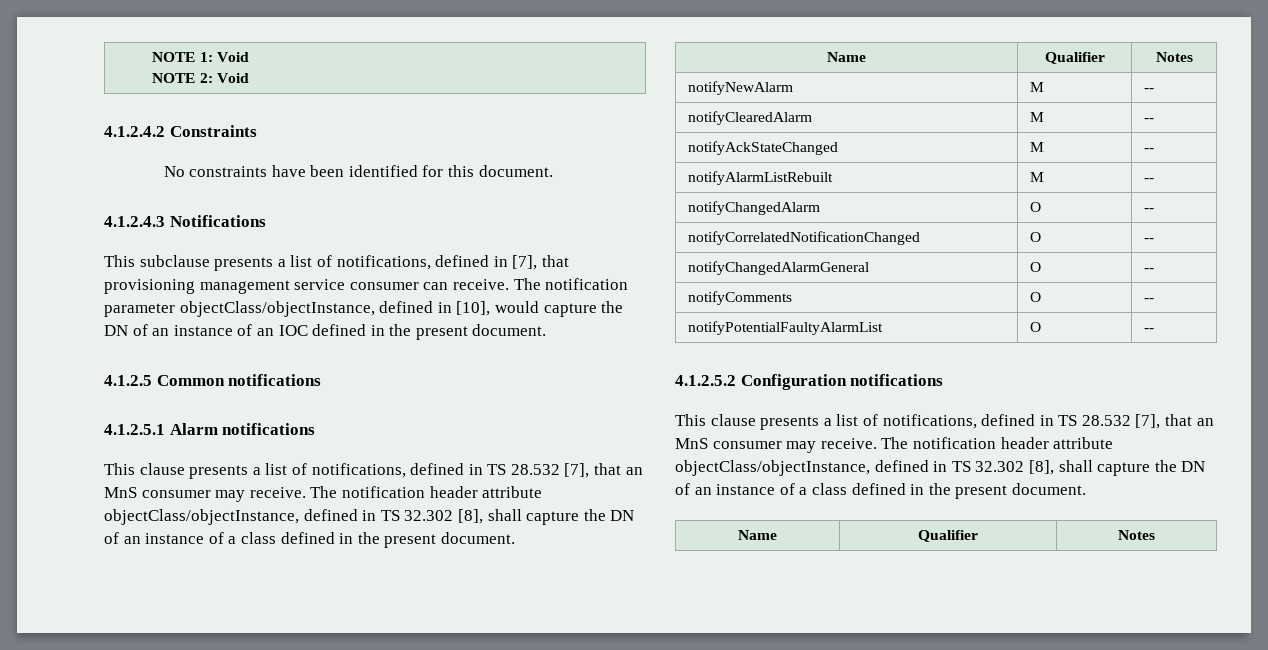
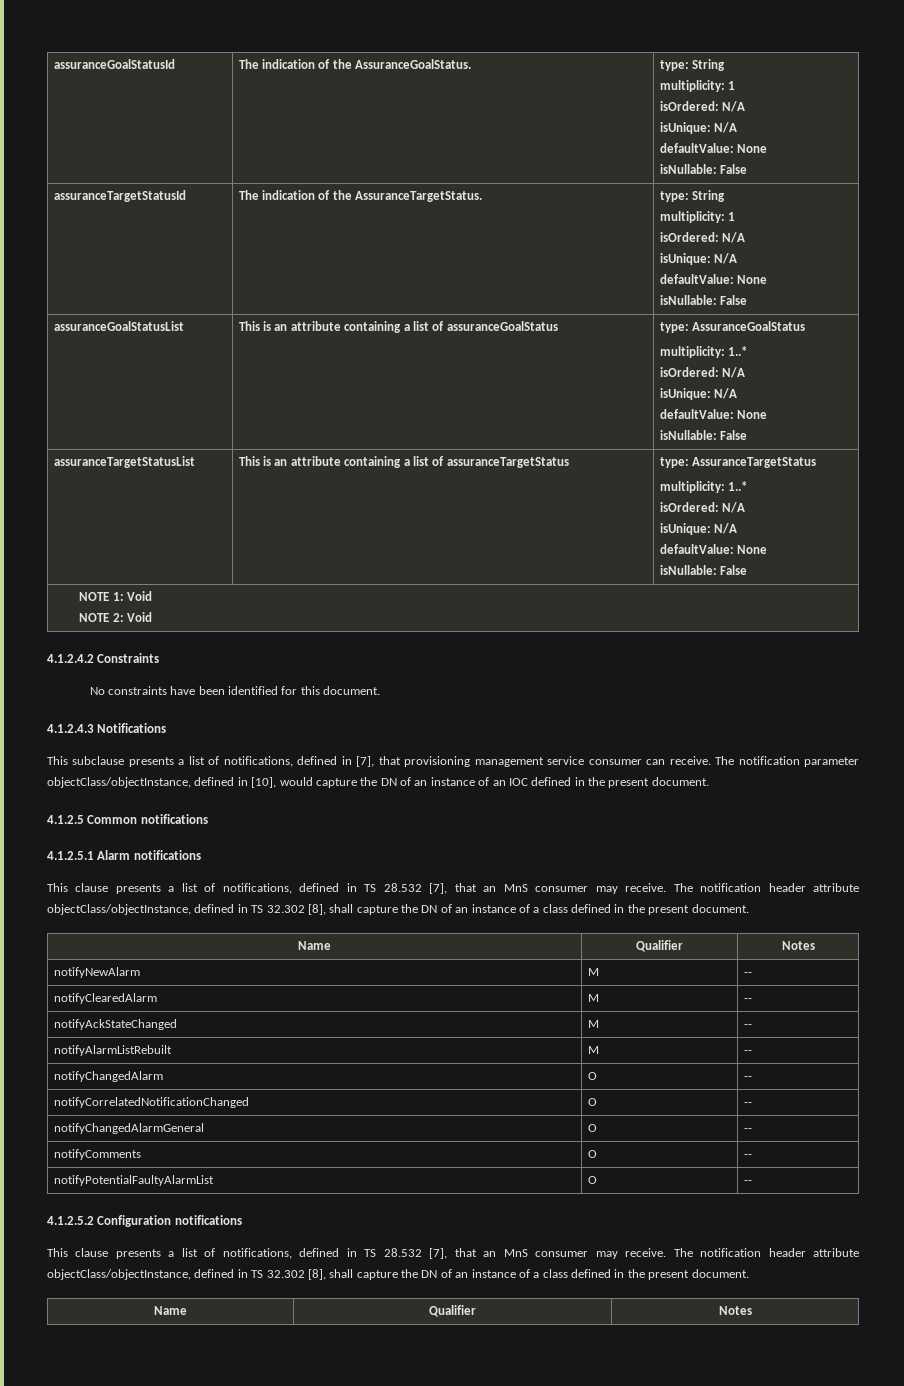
(152, 57) none -> [53,59,175,69] [238,59,472,69] [659,59,726,71] [659,80,736,92] [659,101,746,112] [659,122,738,134] [659,143,768,153] [659,164,748,174] [53,190,186,202] [238,190,483,202] [659,190,726,202] [659,211,736,223] [659,232,746,243] [659,253,738,265] [659,274,768,284] [659,295,748,305] [53,321,184,331] [238,321,558,333] [659,321,806,333] [659,346,748,358] [659,367,746,378] [659,388,738,400] [659,409,768,419] [659,430,748,440] [53,456,195,468] [238,456,569,468] [659,457,817,468] [659,481,748,493] [659,502,746,513] [659,523,738,535] [659,544,768,554] [659,565,748,575] assuranceGoalStatusId | The indication of the AssuranceGoalStatus. | type: String // multiplicity: 1 // isOrdered: N/A // isUnique: N/A // defaultValue: None // isNullable: False // assuranceTargetStatusId | The indication of the AssuranceTargetStatus. | type: String // multiplicity: 1 // isOrdered: N/A // isUnique: N/A // defaultValue: None // isNullable: False // assuranceGoalStatusList | This is an attribute containing a list of assuranceGoalStatus | type: AssuranceGoalStatus // multiplicity: 1..* // isOrdered: N/A // isUnique: N/A // defaultValue: None // isNullable: False // assuranceTargetStatusList | This is an attribute containing a list of assuranceTargetStatus | type: AssuranceTargetStatus // multiplicity: 1..* // isOrdered: N/A // isUnique: N/A // defaultValue: None // isNullable: False //

